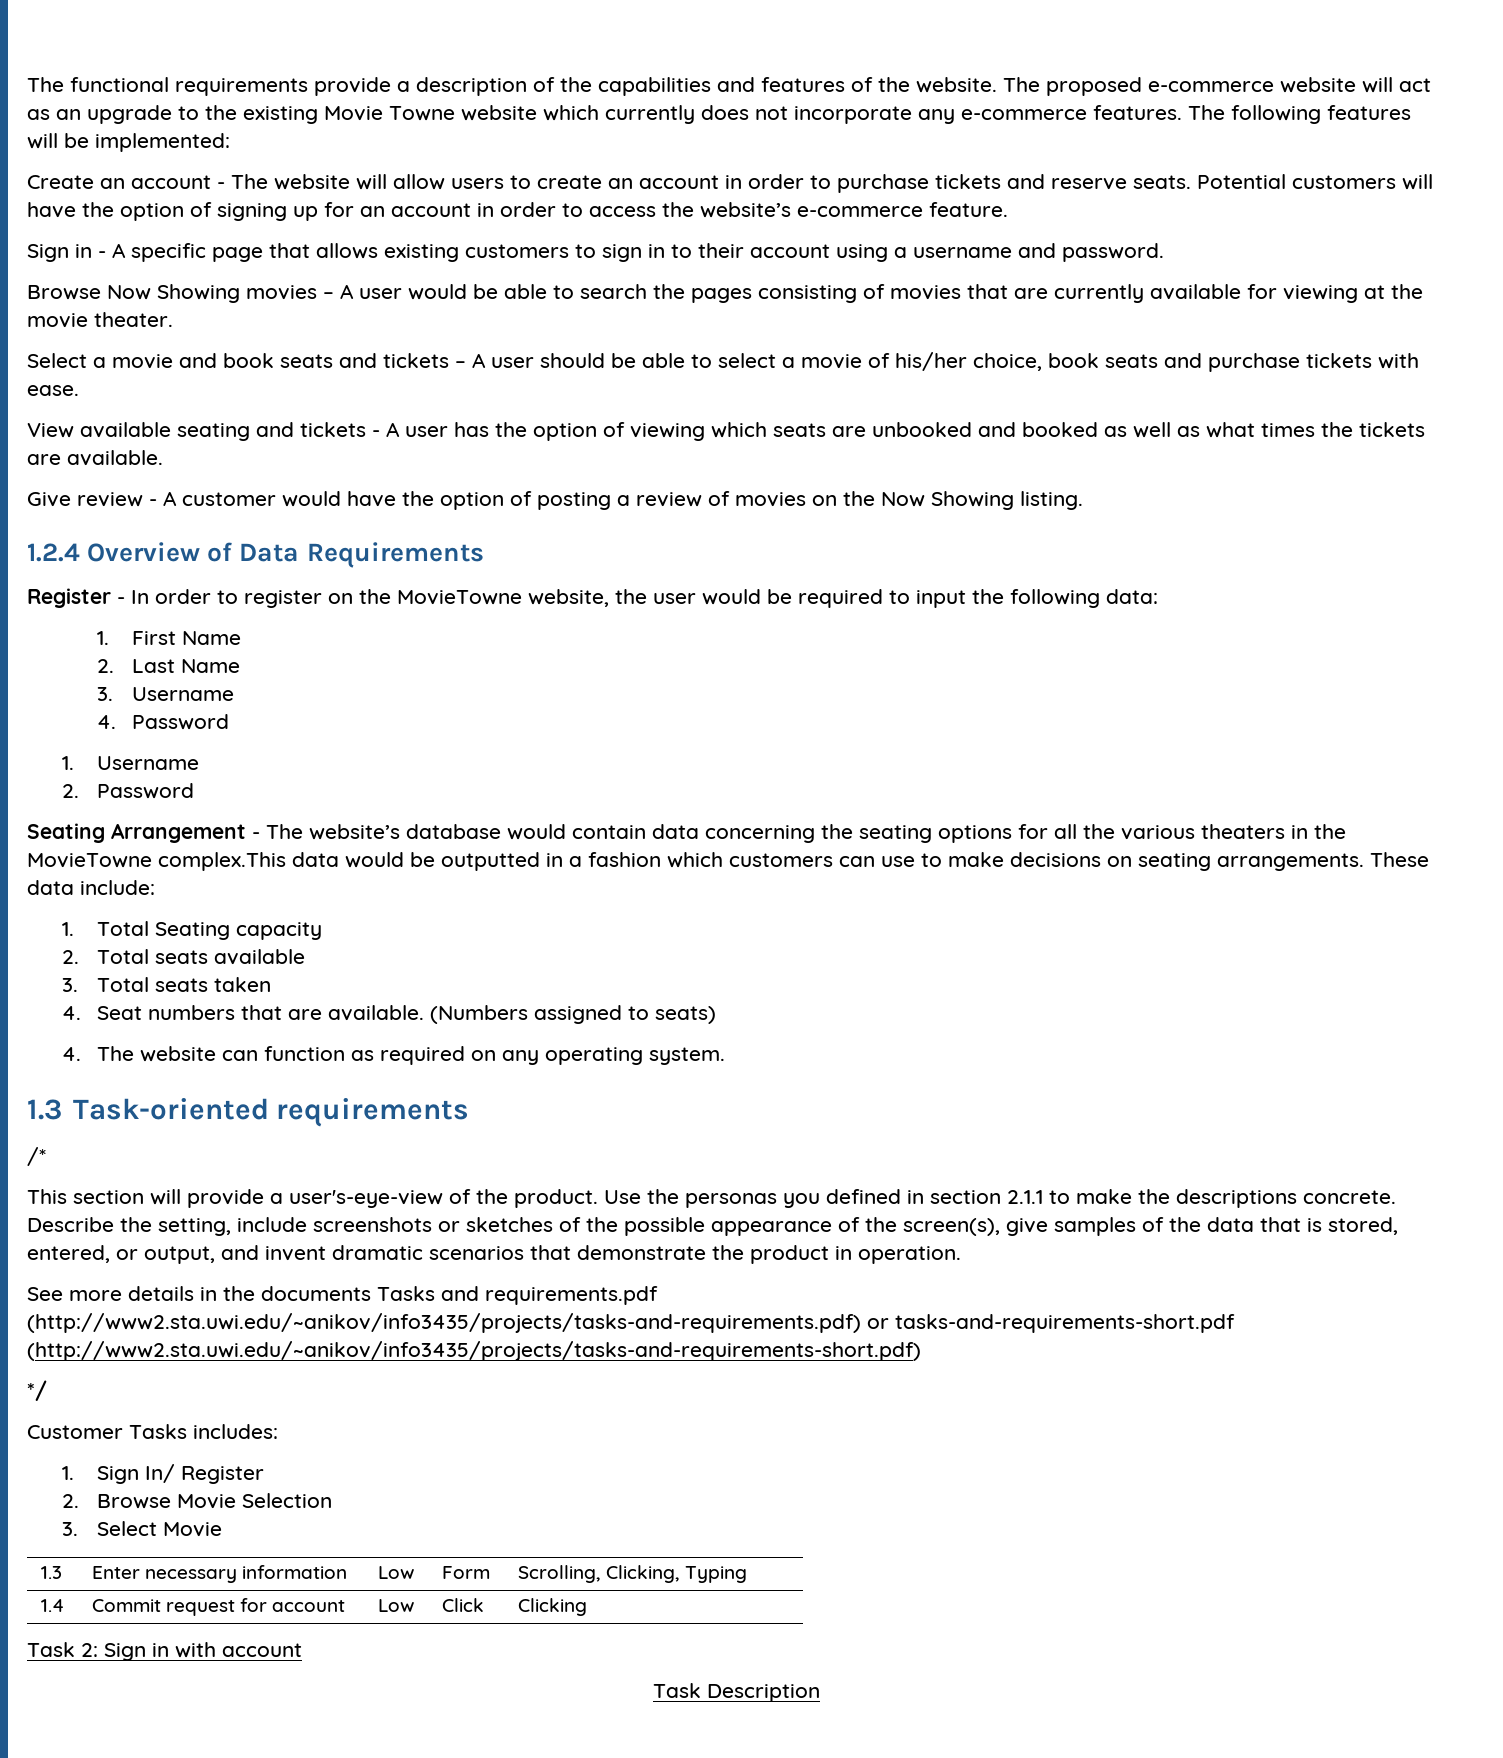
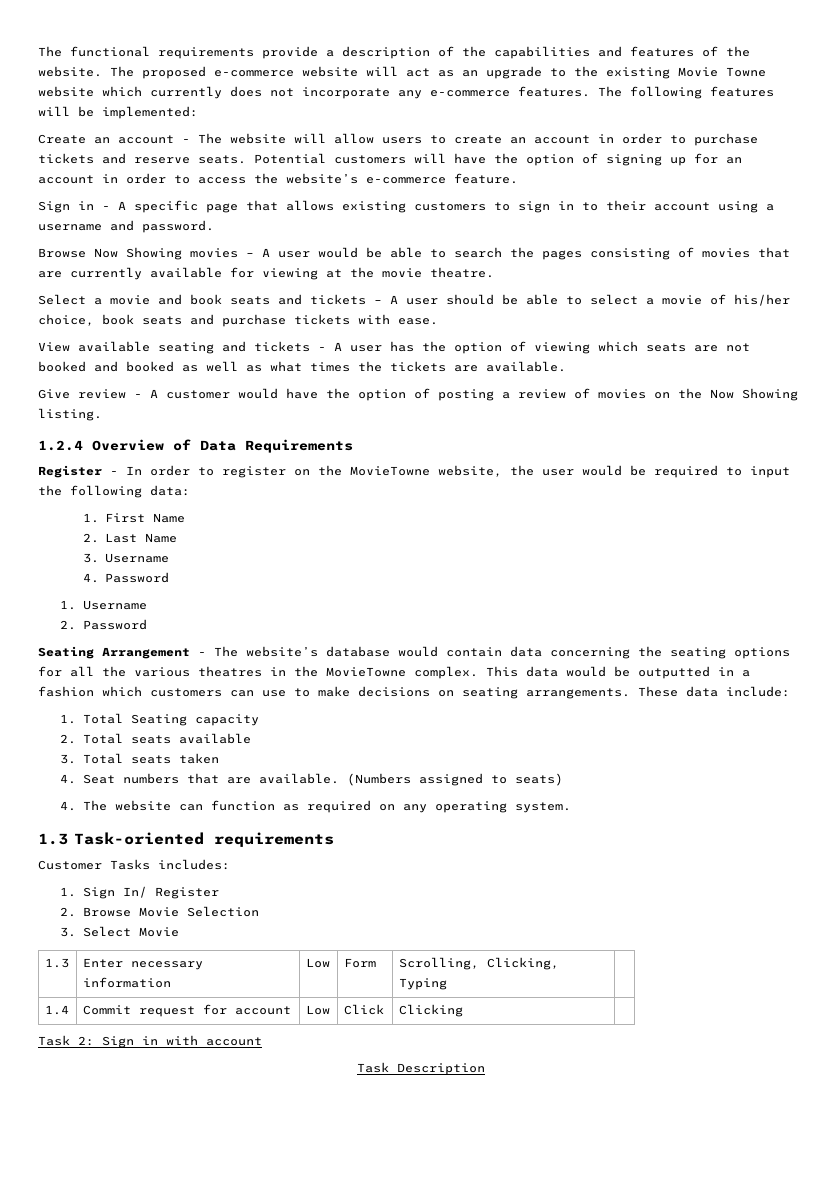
[94,312,173,327] theater. -> [430,267,494,278] theatre.
[872,422,972,437] unbooked -> [726,343,750,352] [38,361,86,372] not booked
[1201,824,1285,839] theaters -> [198,666,262,677] theatres
[158,852,286,871] complex.This -> [414,666,518,679] complex. This
[27,1147,46,1166] [27,1189,1396,1208] [27,1217,1398,1236] [27,1245,961,1264] [27,1286,658,1305] [27,1313,1235,1333] [27,1341,921,1361] [27,1380,47,1401] // /* // This section will provide a user's-eye-view of the product. Use the personas you defined in section 2.1.1 to make the descriptions concrete. Describe the setting, include screenshots or sketches of the possible appearance of the screen(s), give samples of the data that is stored, entered, or output, and invent dramatic scenarios that demonstrate the product in operation. // See more details in the documents Tasks and requirements.pdf (http://www2.sta.uwi.edu/~anikov/info3435/projects/tasks-and-requirements.pdf) or tasks-and-requirements-short.pdf (http://www2.sta.uwi.edu/~anikov/info3435/projects/tasks-and-requirements-short.pdf) // */ -> (334, 839) none

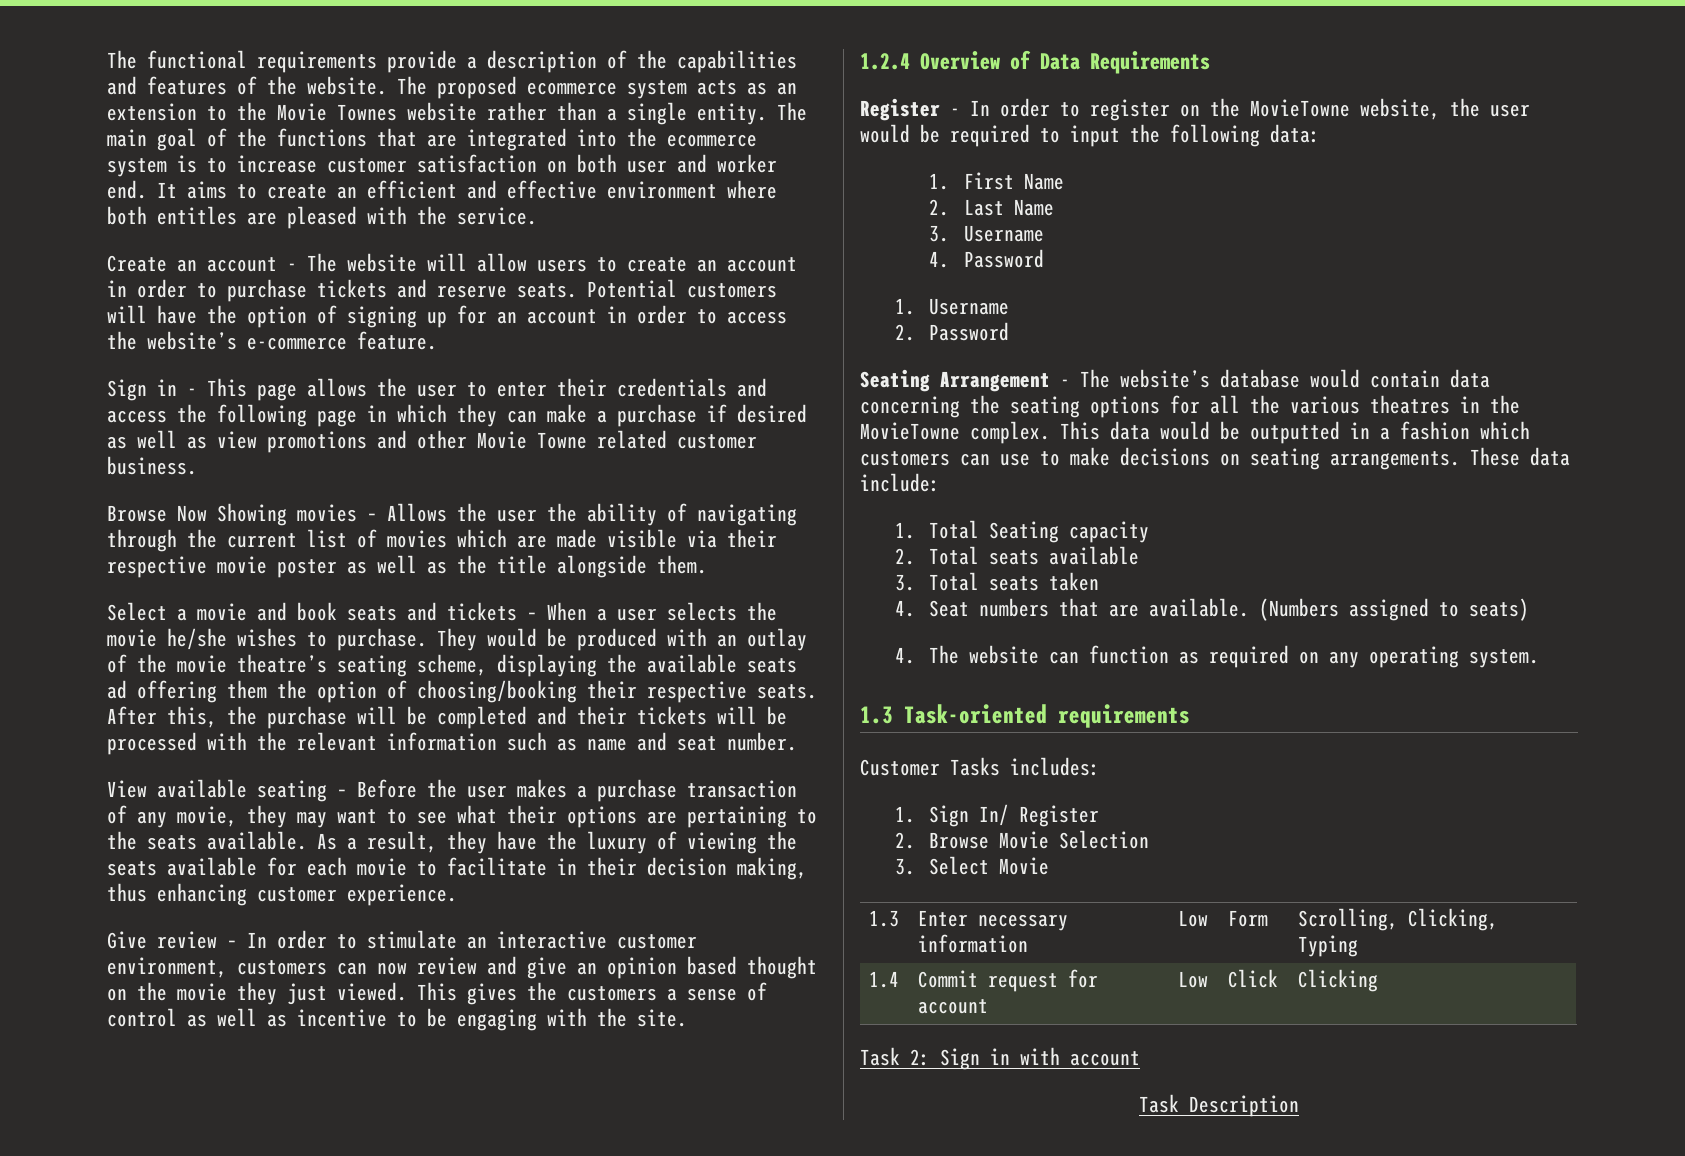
[214,66,430,77] e-commerce website will act -> [527,80,737,99] ecommerce system acts
[486,66,766,79] [38,86,774,99] [38,106,198,119] upgrade to the existing Movie Towne website which currently does not incorporate any e-commerce features. The following features will be implemented: -> [107,102,807,125] [107,128,757,151] [107,154,777,177] [107,180,777,199] [107,206,537,229] extension to the Movie Townes website rather than a single entity. The main goal of the functions that are integrated into the ecommerce system is to increase customer satisfaction on both user and worker end. It aims to create an efficient and effective environment where both entitles are pleased with the service.
[118,200,774,213] [38,220,214,233] A specific page that allows existing customers to sign in to their account using a username and password. -> [207,378,767,401] [107,404,807,427] [107,430,757,453] [107,456,197,475] This page allows the user to enter their credentials and access the following page in which they can make a purchase if desired as well as view promotions and other Movie Towne related customer business.
[262,247,790,260] [38,267,494,280] A user would be able to search the pages consisting of movies that are currently available for viewing at the movie theatre. -> [387,503,797,526] [107,529,777,552] [107,555,707,578] Allows the user the ability of navigating through the current list of movies which are made visible via their respective movie poster as well as the title alongside them.
[390,294,790,306] [38,314,438,327] [38,341,750,354] [38,361,566,372] [38,388,798,401] [38,408,102,421] A user should be able to select a movie of his/her choice, book seats and purchase tickets with ease. // View available seating and tickets - A user has the option of viewing which seats are not booked and booked as well as what times the tickets are available. // Give review - A customer would have the option of posting a review of movies on the Now Showing listing. -> [547,602,777,621] [107,628,807,651] [107,654,797,677] [107,680,817,703] [107,706,787,729] [107,732,797,755] [107,779,797,802] [107,805,817,828] [107,831,797,854] [107,857,807,880] [107,883,457,906] [107,930,697,949] [107,956,817,979] [107,982,767,1005] [107,1008,687,1031] When a user selects the movie he/she wishes to purchase. They would be produced with an outlay of the movie theatre’s seating scheme, displaying the available seats ad offering them the option of choosing/booking their respective seats. After this, the purchase will be completed and their tickets will be processed with the relevant information such as name and seat number. // View available seating – Before the user makes a purchase transaction of any movie, they may want to see what their options are pertaining to the seats available. As a result, they have the luxury of viewing the seats available for each movie to facilitate in their decision making, thus enhancing customer experience. // Give review – In order to stimulate an interactive customer environment, customers can now review and give an opinion based thought on the movie they just viewed. This gives the customers a sense of control as well as incentive to be engaging with the site.

